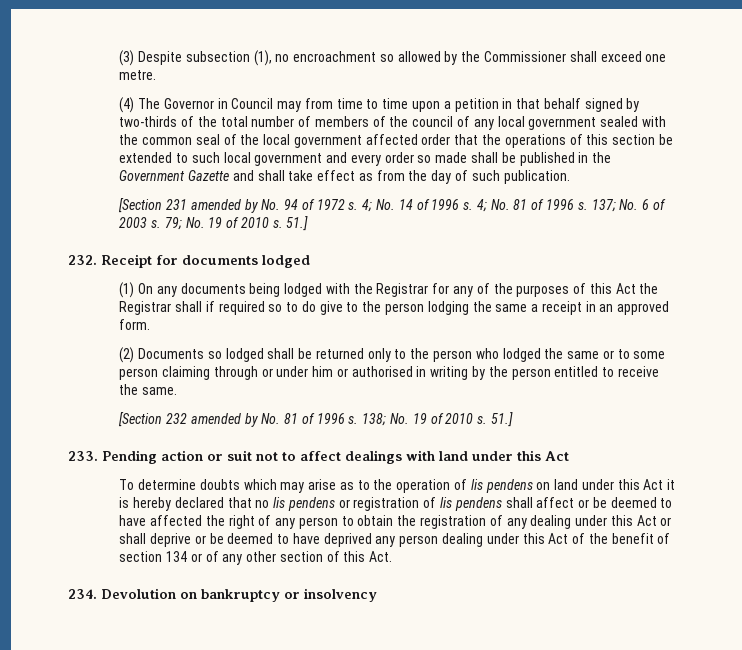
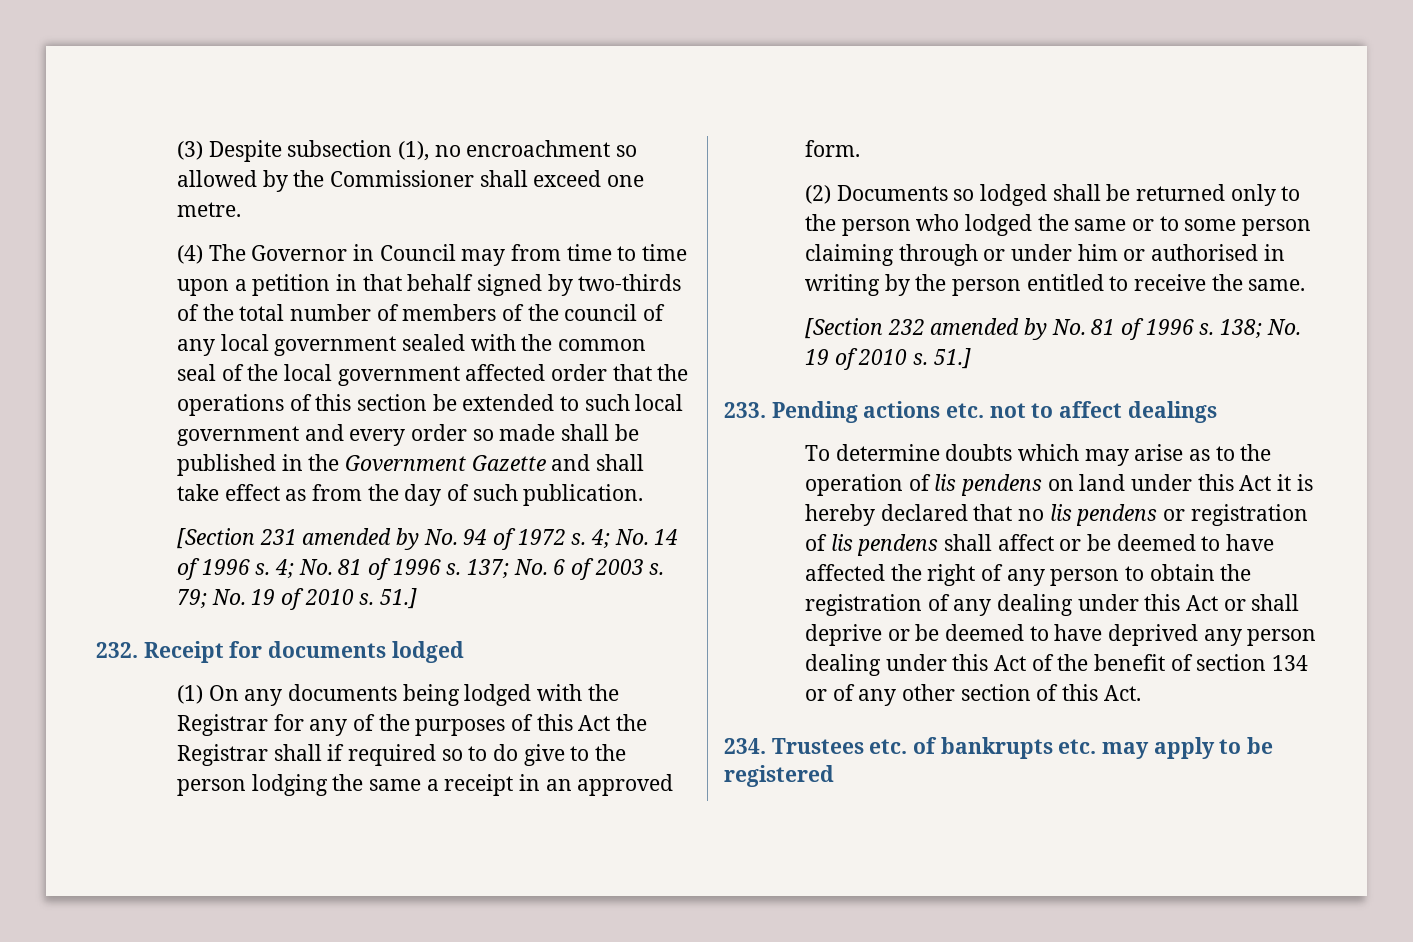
[161,450,252,461] action or suit -> [863,401,985,418] actions etc.
[406,450,569,461] with land under this Act -> (1217, 412) none
[101,588,377,602] Devolution on bankruptcy or insolvency -> [771,737,1274,759] [724,765,834,787] Trustees etc. of bankrupts etc. may apply to be registered

